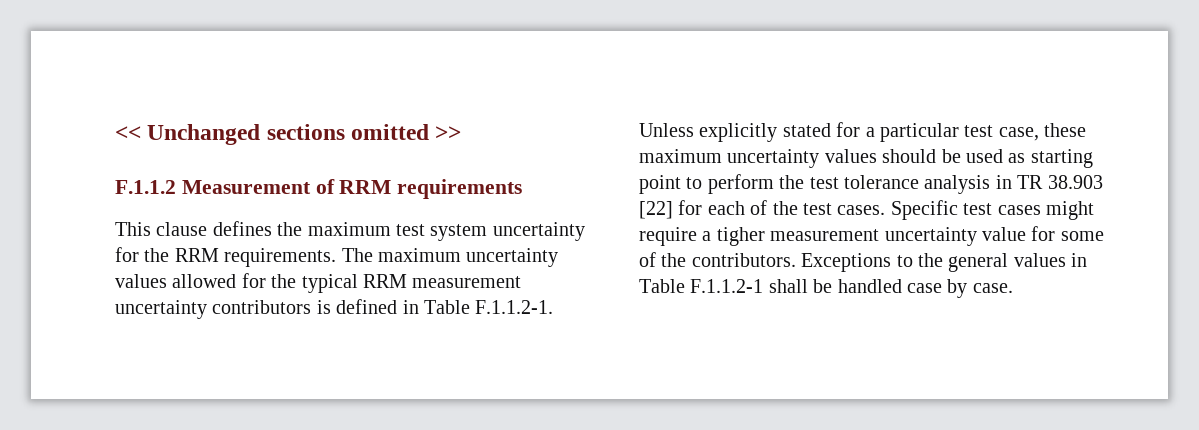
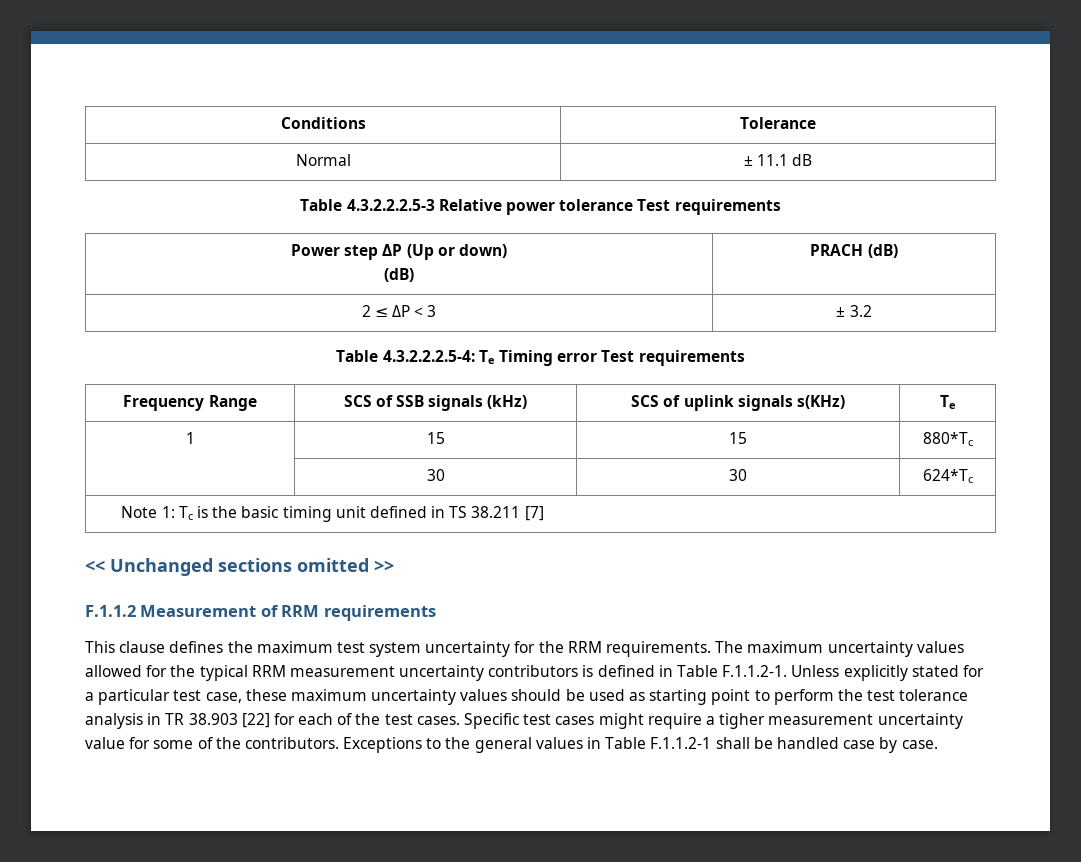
(115, 133) none -> [280,117,366,129] [740,117,816,129] [295,154,351,166] [743,154,813,166] [300,199,781,215] [291,244,507,260] [384,268,414,282] [810,244,898,258] [361,305,437,317] [836,305,872,317] [336,350,745,366] [123,395,257,411] [343,395,528,411] [631,395,845,411] [939,395,956,409] [185,432,195,444] [426,432,445,444] [729,432,747,444] [922,432,973,446] [426,469,445,481] [729,469,747,481] [922,469,973,483] [121,506,544,522] Conditions | Tolerance // Normal | ± 11.1 dB // Table 4.3.2.2.2.5-3 Relative power tolerance Test requirements // Power step ΔP (Up or down) // (dB) | PRACH (dB) // 2 ≤ ΔP < 3 | ± 3.2 // Table 4.3.2.2.2.5-4: Te Timing error Test requirements // Frequency Range | SCS of SSB signals (kHz) | SCS of uplink signals s(KHz) | Te // 1 | 15 | 15 | 880*Tc // | 30 | 30 | 624*Tc // Note 1: Tc is the basic timing unit defined in TS 38.211 [7] //

